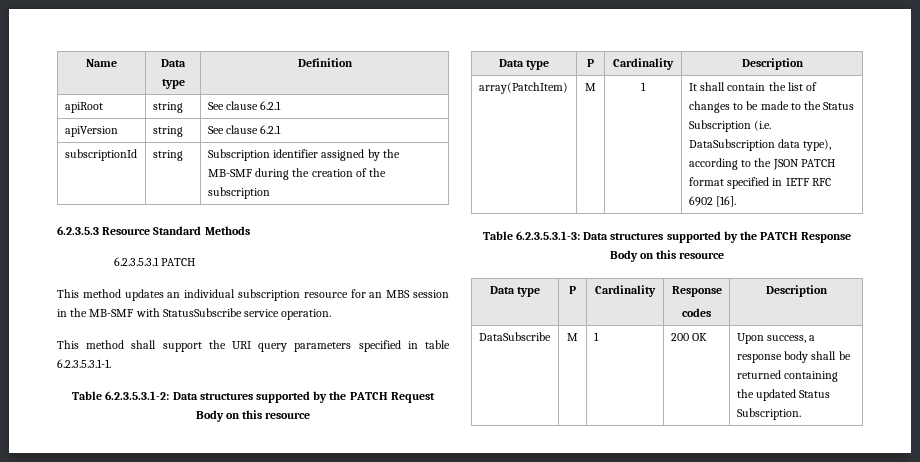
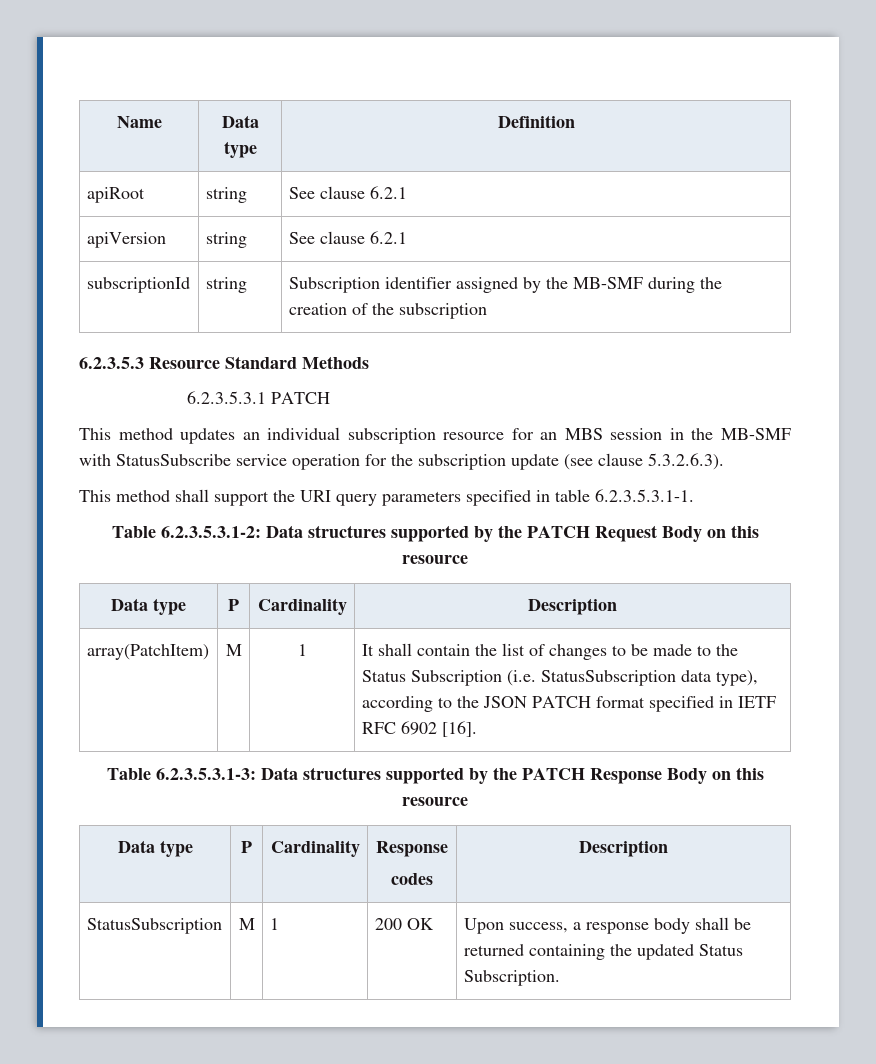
[281,309,332,320] operation. -> [292,453,724,470] operation for the subscription update (see clause 5.3.2.6.3).
[688,139,775,151] DataSubscription -> [540,670,676,686] StatusSubscription
[478,332,551,341] DataSubscribe -> [86,918,222,934] StatusSubscription

